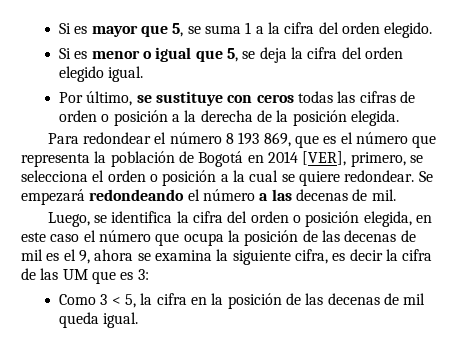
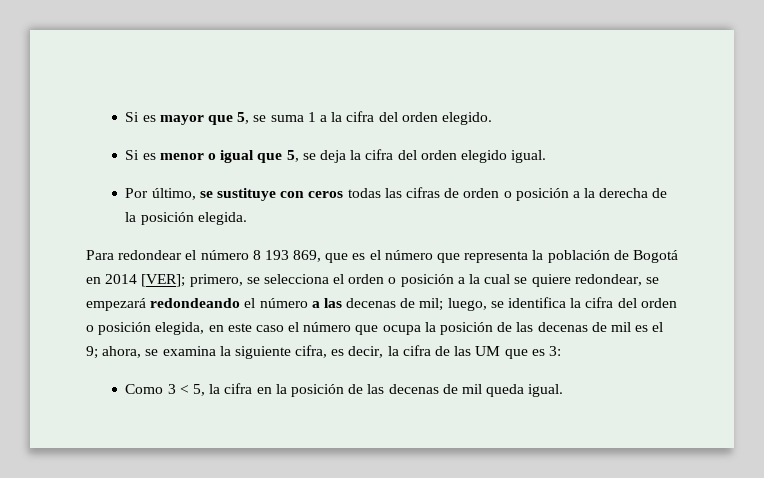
[302,151,347,166] [VER], -> [141,274,186,287] [VER];
[344,170,433,182] redondear. Se -> [574,274,659,286] redondear, se
[371,189,396,201] [47,212,90,227] mil. // Luego, -> [419,298,487,311] mil; luego,
[78,249,134,264] 9, ahora -> [86,346,142,359] 9; ahora,
[349,249,383,261] decir -> [348,346,384,358] decir,

